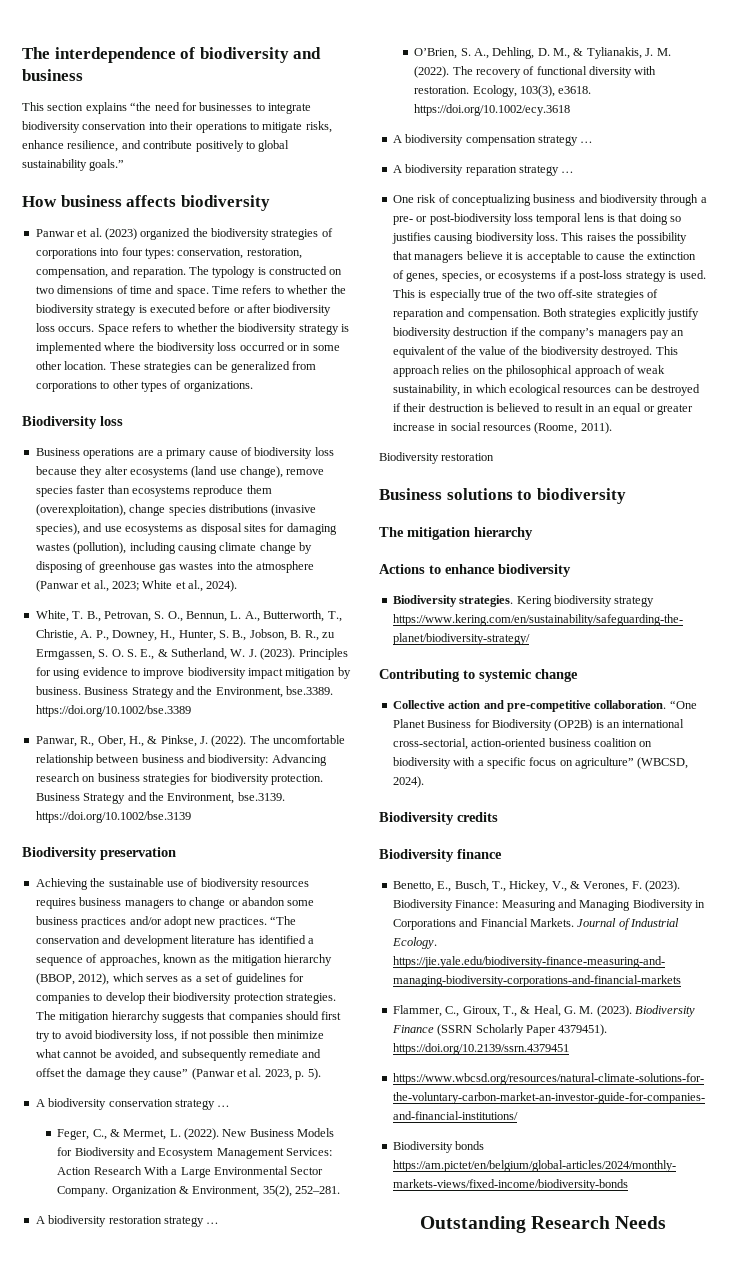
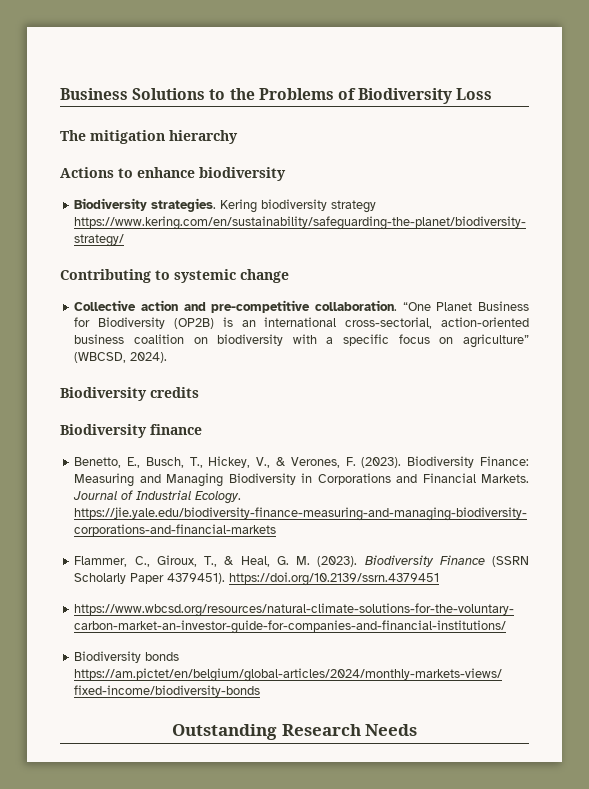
[22,47,322,63] [22,69,83,81] [22,102,311,114] [22,121,332,133] [22,140,290,152] [22,159,125,171] [22,195,270,211] [35,228,333,240] [35,247,302,259] [35,266,343,278] [35,285,346,297] [35,304,332,316] [35,323,350,335] [35,342,340,354] [35,361,317,373] [35,380,253,392] [22,416,123,429] [35,447,334,459] [35,466,325,478] [35,485,272,497] [35,504,317,516] [35,523,337,535] [35,542,312,554] [35,561,315,573] [35,580,238,592] [35,610,342,622] [35,629,335,641] [35,648,348,660] [35,667,351,679] [35,686,333,698] [35,705,191,717] [35,735,346,747] [35,754,327,766] [35,773,323,785] [35,792,285,804] [35,811,191,823] [22,847,176,860] [35,878,309,890] [35,897,315,909] [35,916,296,928] [35,935,314,947] [35,954,333,966] [35,973,305,985] [35,992,336,1004] [35,1011,342,1023] [35,1030,325,1042] [35,1049,322,1061] [35,1068,321,1080] [35,1098,231,1110] [57,1128,335,1140] [57,1147,333,1159] [57,1166,324,1178] [57,1185,341,1197] [35,1215,220,1227] [414,47,671,59] [414,66,657,78] [414,85,592,97] [414,104,571,116] [392,134,594,146] [392,164,575,176] [392,194,707,206] [392,213,682,225] [391,232,688,244] [392,251,697,263] [392,270,706,282] [392,289,659,301] [392,308,699,320] [392,327,685,339] [392,346,678,358] [392,365,666,377] [392,384,701,396] [392,403,693,415] [392,422,612,434] [379,452,495,464] [379,488,626,504] The interdependence of biodiversity and business // This section explains “the need for businesses to integrate biodiversity conservation into their operations to mitigate risks, enhance resilience, and contribute positively to global sustainability goals.” // How business affects biodiversity // Panwar et al. (2023) organized the biodiversity strategies of corporations into four types: conservation, restoration, compensation, and reparation. The typology is constructed on two dimensions of time and space. Time refers to whether the biodiversity strategy is executed before or after biodiversity loss occurs. Space refers to whether the biodiversity strategy is implemented where the biodiversity loss occurred or in some other location. These strategies can be generalized from corporations to other types of organizations. // Biodiversity loss // Business operations are a primary cause of biodiversity loss because they alter ecosystems (land use change), remove species faster than ecosystems reproduce them (overexploitation), change species distributions (invasive species), and use ecosystems as disposal sites for damaging wastes (pollution), including causing climate change by disposing of greenhouse gas wastes into the atmosphere (Panwar et al., 2023; White et al., 2024). // White, T. B., Petrovan, S. O., Bennun, L. A., Butterworth, T., Christie, A. P., Downey, H., Hunter, S. B., Jobson, B. R., zu Ermgassen, S. O. S. E., & Sutherland, W. J. (2023). Principles for using evidence to improve biodiversity impact mitigation by business. Business Strategy and the Environment, bse.3389. https://doi.org/10.1002/bse.3389 // Panwar, R., Ober, H., & Pinkse, J. (2022). The uncomfortable relationship between business and biodiversity: Advancing research on business strategies for biodiversity protection. Business Strategy and the Environment, bse.3139. https://doi.org/10.1002/bse.3139 // Biodiversity preservation // Achieving the sustainable use of biodiversity resources requires business managers to change or abandon some business practices and/or adopt new practices. “The conservation and development literature has identified a sequence of approaches, known as the mitigation hierarchy (BBOP, 2012), which serves as a set of guidelines for companies to develop their biodiversity protection strategies. The mitigation hierarchy suggests that companies should first try to avoid biodiversity loss, if not possible then minimize what cannot be avoided, and subsequently remediate and offset the damage they cause” (Panwar et al. 2023, p. 5). // A biodiversity conservation strategy … // Feger, C., & Mermet, L. (2022). New Business Models for Biodiversity and Ecosystem Management Services: Action Research With a Large Environmental Sector Company. Organization & Environment, 35(2), 252–281. // A biodiversity restoration strategy … // O’Brien, S. A., Dehling, D. M., & Tylianakis, J. M. (2022). The recovery of functional diversity with restoration. Ecology, 103(3), e3618. https://doi.org/10.1002/ecy.3618 // A biodiversity compensation strategy … // A biodiversity reparation strategy … // One risk of conceptualizing business and biodiversity through a pre- or post-biodiversity loss temporal lens is that doing so justifies causing biodiversity loss. This raises the possibility that managers believe it is acceptable to cause the extinction of genes, species, or ecosystems if a post-loss strategy is used. This is especially true of the two off-site strategies of reparation and compensation. Both strategies explicitly justify biodiversity destruction if the company’s managers pay an equivalent of the value of the biodiversity destroyed. This approach relies on the philosophical approach of weak sustainability, in which ecological resources can be destroyed if their destruction is believed to result in an equal or greater increase in social resources (Roome, 2011). // Biodiversity restoration // Business solutions to biodiversity -> [60,88,493,104] Business Solutions to the Problems of Biodiversity Loss

